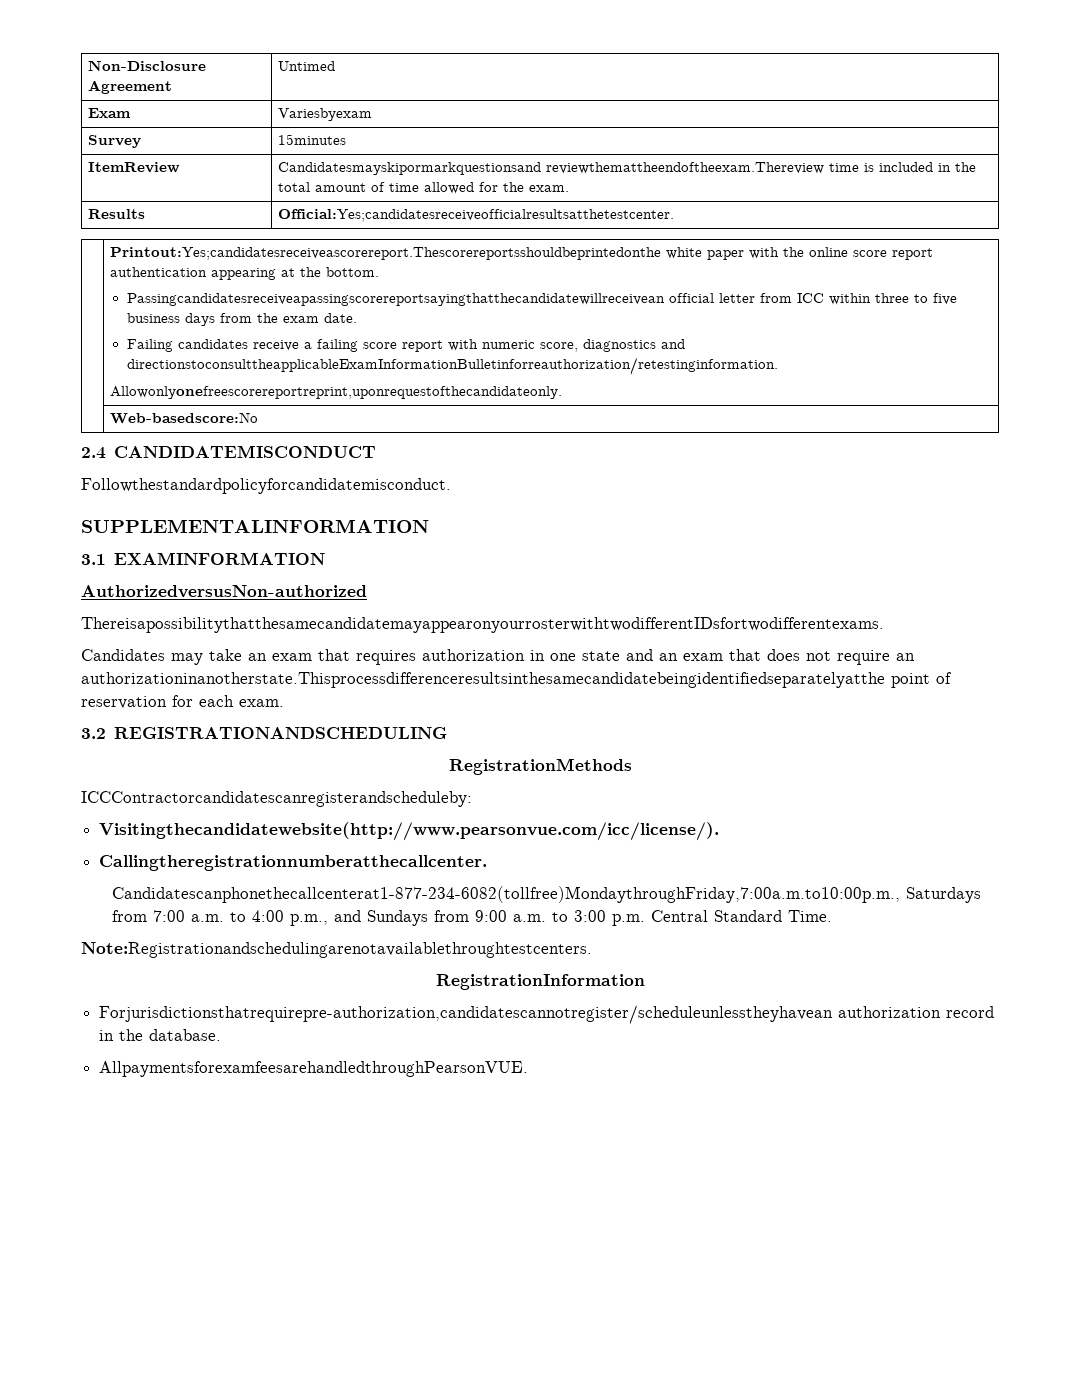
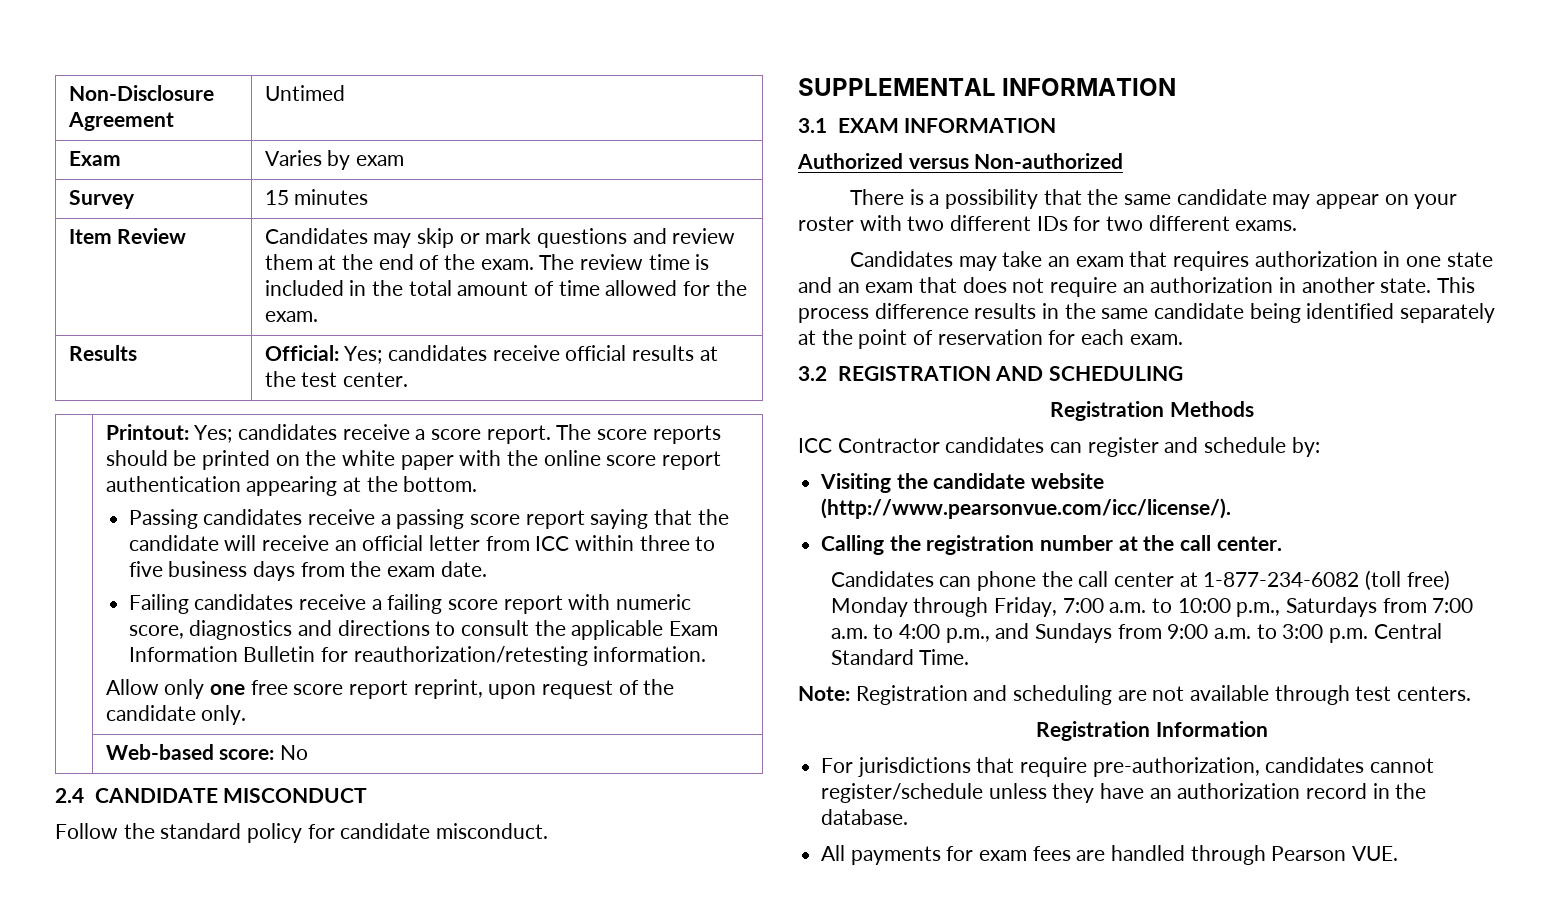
[278,108,373,121] [88,135,142,148] [278,134,347,145] [88,162,181,173] [278,162,825,175] Variesbyexam // Survey | 15minutes // ItemReview | Candidatesmayskipormarkquestionsand reviewthemattheendoftheexam.Thereview -> [264,150,404,170] [68,190,135,209] [264,189,369,205] [68,228,187,244] [264,228,736,248] [264,254,644,270] Varies by exam // Survey | 15 minutes // Item Review | Candidates may skip or mark questions and review them at the end of the exam. The review
[278,209,675,222] [110,247,662,260] Official:Yes;candidatesreceiveofficialresultsatthetestcenter. // | Printout:Yes;candidatesreceiveascorereport.Thescorereportsshouldbeprintedonthe -> [264,345,718,364] [264,371,408,387] [105,424,721,444] [105,450,337,470] Official: Yes; candidates receive official results at the test center. // | Printout: Yes; candidates receive a score report. The score reports should be printed on the
[126,293,665,306] Passingcandidatesreceiveapassingscorereportsayingthatthecandidatewillreceivean -> [128,509,729,529] [128,535,357,551] Passing candidates receive a passing score report saying that the candidate will receive an
[126,357,778,375] [110,386,563,399] [110,412,259,424] [81,445,377,459] [81,478,451,494] [81,519,429,533] [81,552,326,565] [81,585,367,598] [81,617,884,633] directionstoconsulttheapplicableExamInformationBulletinforreauthorization/retestinginformation. // Allowonlyonefreescorereportreprint,uponrequestofthecandidateonly. // | Web-basedscore:No // 2.4 CANDIDATEMISCONDUCT // Followthestandardpolicyforcandidatemisconduct. // SUPPLEMENTALINFORMATION // 3.1 EXAMINFORMATION // AuthorizedversusNon-authorized // ThereisapossibilitythatthesamecandidatemayappearonyourrosterwithtwodifferentIDsfortwodifferentexams. -> [337,620,719,640] [128,646,707,666] [105,679,675,699] [105,705,247,725] [105,744,308,760] [55,788,368,803] [55,823,549,843] [798,78,1177,96] [798,118,1057,133] [797,153,1124,169] [849,189,1458,209] [798,215,1298,231] directions to consult the applicable Exam Information Bulletin for reauthorization/retesting information. // Allow only one free score report reprint, upon request of the candidate only. // | Web-based score: No // 2.4 CANDIDATE MISCONDUCT // Follow the standard policy for candidate misconduct. // SUPPLEMENTAL INFORMATION // 3.1 EXAM INFORMATION // Authorized versus Non-authorized // There is a possibility that the same candidate may appear on your roster with two different IDs for two different exams.
[81,672,885,688] authorizationinanotherstate.Thisprocessdifferenceresultsinthesamecandidatebeingidentifiedseparatelyatthe -> [1150,277,1476,293] [798,303,1496,323] [798,329,853,345] authorization in another state. This process difference results in the same candidate being identified separately at the
[114,727,448,739] [448,758,632,775] [81,791,472,807] [99,822,720,841] [99,855,488,871] [112,886,901,903] REGISTRATIONANDSCHEDULING // RegistrationMethods // ICCContractorcandidatescanregisterandscheduleby: // Visitingthecandidatewebsite(http://www.pearsonvue.com/icc/license/). // Callingtheregistrationnumberatthecallcenter. // Candidatescanphonethecallcenterat1-877-234-6082(tollfree)MondaythroughFriday,7:00a.m.to10:00p.m., -> [837,366,1183,381] [1050,401,1254,421] [798,437,1320,457] [820,473,1105,493] [821,498,1232,519] [821,535,1282,555] [830,570,1450,591] [830,597,1281,617] REGISTRATION AND SCHEDULING // Registration Methods // ICC Contractor candidates can register and schedule by: // Visiting the candidate website (http://www.pearsonvue.com/icc/license/). // Calling the registration number at the call center. // Candidates can phone the call center at 1-877-234-6082 (toll free) Monday through Friday, 7:00 a.m. to 10:00 p.m.,
[81,942,592,958] [435,974,645,990] [99,1005,834,1024] Note:Registrationandschedulingarenotavailablethroughtestcenters. // RegistrationInformation // Forjurisdictionsthatrequirepre-authorization,candidatescannotregister/scheduleunlesstheyhavean -> [798,685,1472,705] [1036,721,1268,741] [821,757,1435,777] [821,783,1172,803] Note: Registration and scheduling are not available through test centers. // Registration Information // For jurisdictions that require pre-authorization, candidates cannot register/schedule unless they have an
[99,1061,529,1077] AllpaymentsforexamfeesarehandledthroughPearsonVUE. -> [821,845,1399,865] All payments for exam fees are handled through Pearson VUE.

